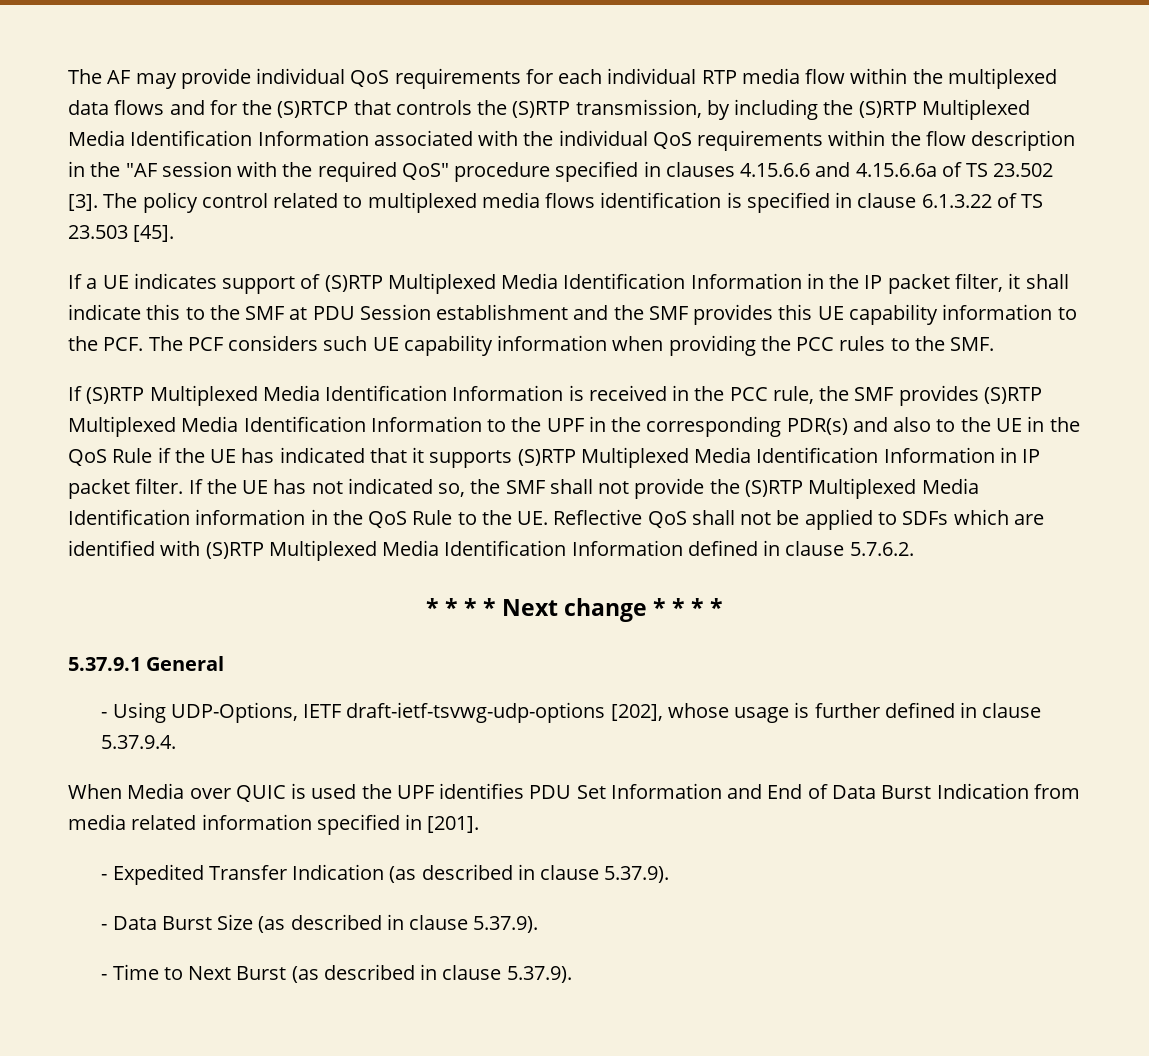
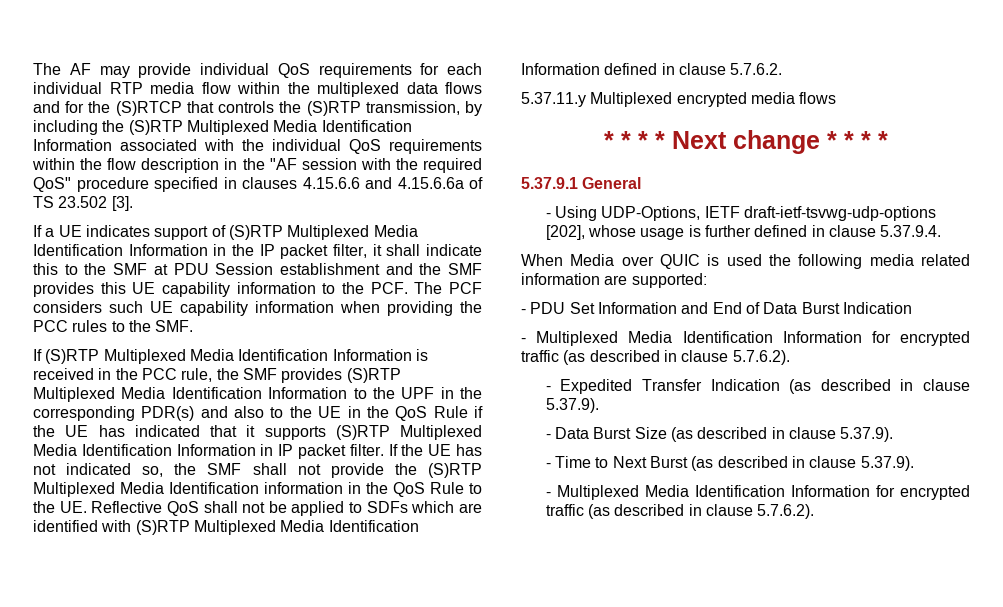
[103,192,1044,213] [68,225,175,242] The policy control related to multiplexed media flows identification is specified in clause 6.1.3.22 of TS 23.503 [45]. -> (133, 203) none
(914, 549) none -> [521,92,837,107] // 5.37.11.y Multiplexed encrypted media flows
[396,783,525,799] UPF identifies -> [798,254,970,269] [521,273,707,288] [521,309,526,314] following media related information are supported: // -
[1033,784,1080,799] [68,814,480,835] from media related information specified in [201]. -> [521,331,970,346] [521,350,790,365] // - Multiplexed Media Identification Information for encrypted traffic (as described in clause 5.7.6.2).
(572, 974) none -> [545,485,970,500] [545,504,815,519] // - Multiplexed Media Identification Information for encrypted traffic (as described in clause 5.7.6.2).

